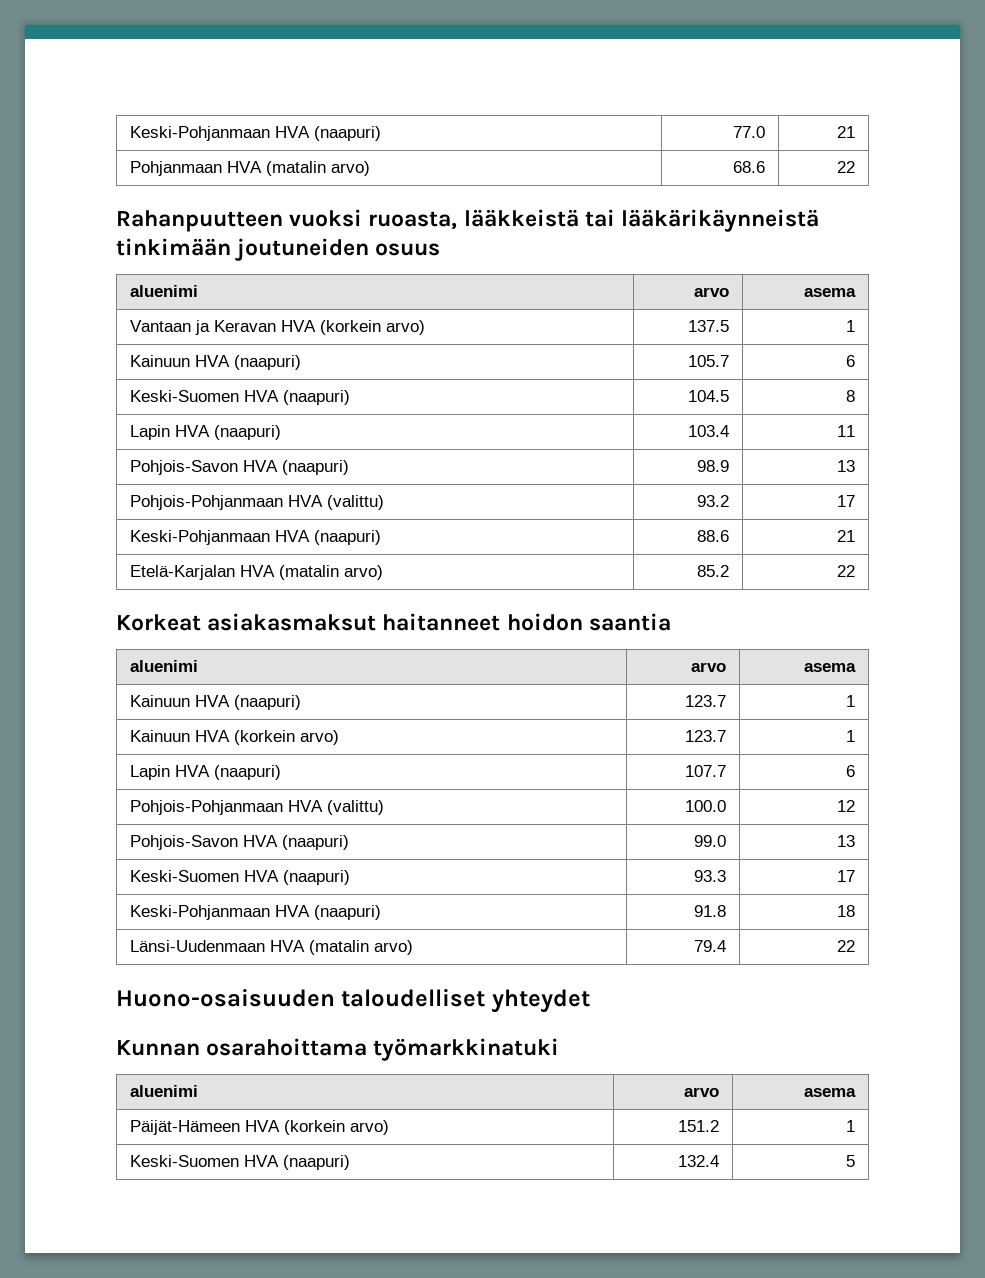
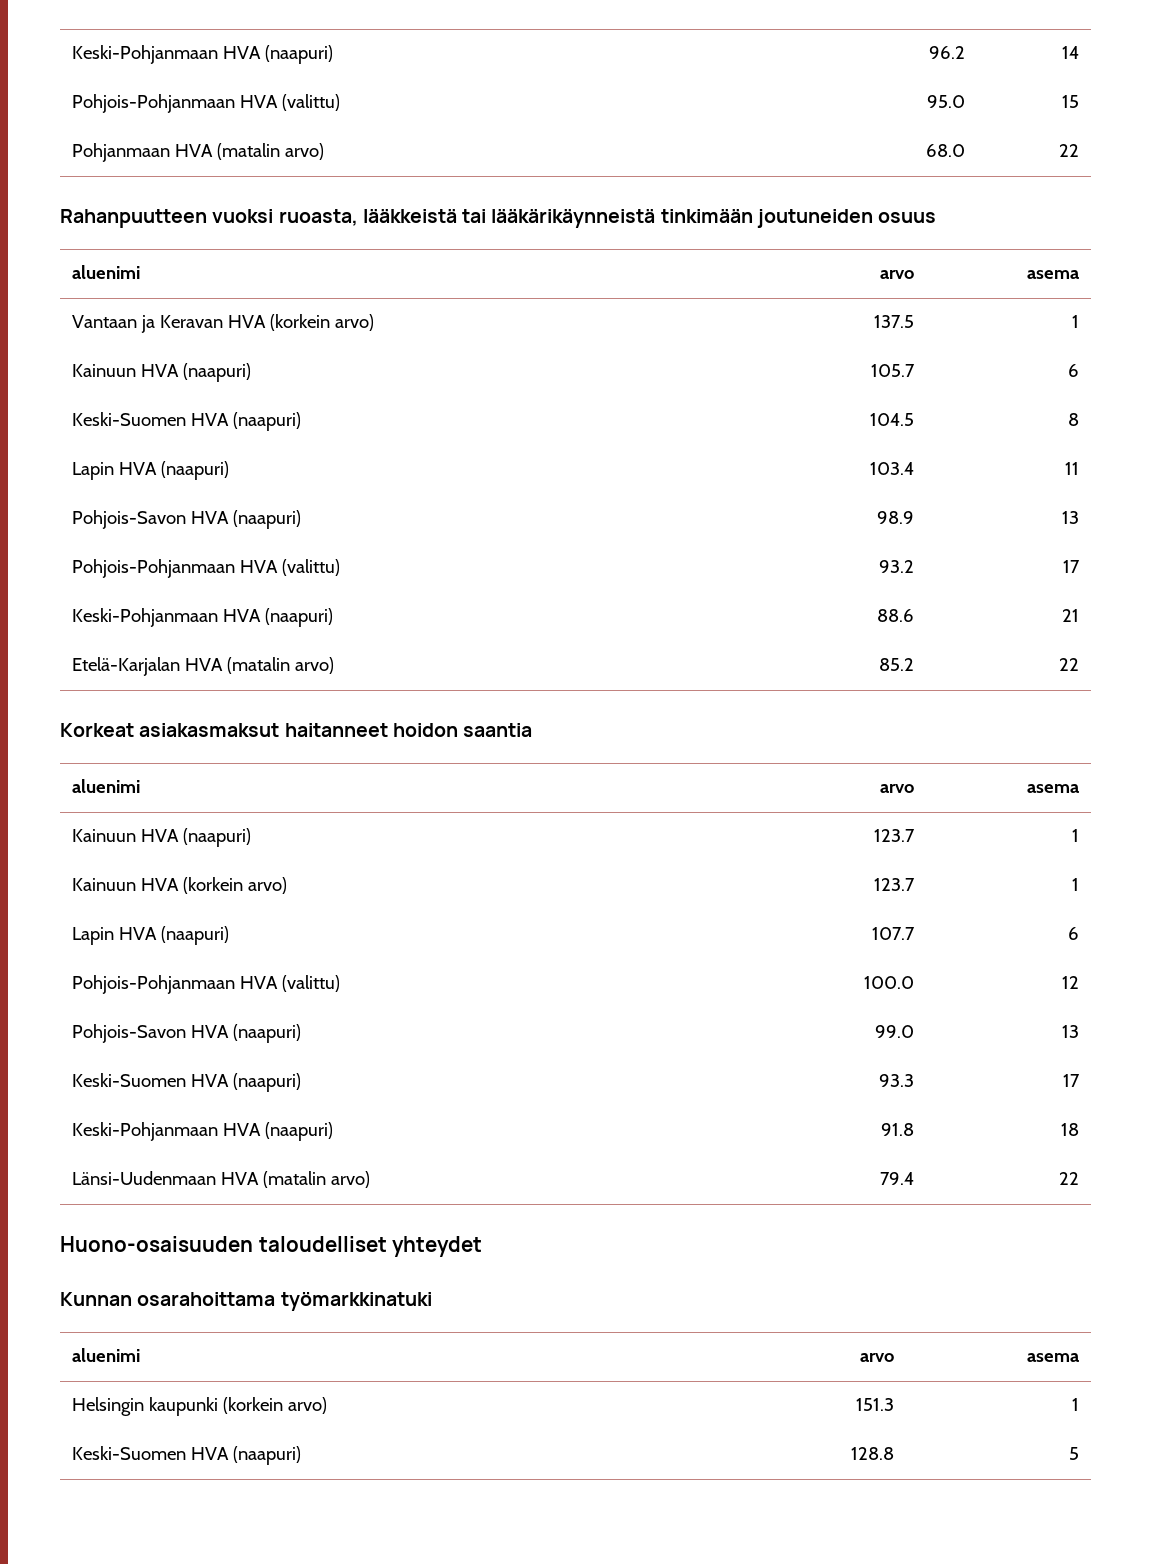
[129,126,381,141] [733,126,766,138] [837,126,856,138] Keski-Pohjanmaan HVA (naapuri) | 77.0 | 21 -> [71,45,333,64] [929,46,966,59] [1062,46,1080,59] [71,94,340,113] [927,95,966,108] [1062,95,1080,108] Keski-Pohjanmaan HVA (naapuri) | 96.2 | 14 // Pohjois-Pohjanmaan HVA (valittu) | 95.0 | 15
[733,161,766,173] 68.6 -> [926,144,966,157] 68.0
[129,1120,389,1135] [678,1120,720,1132] Päijät-Hämeen HVA (korkein arvo) | 151.2 -> [71,1397,327,1416] [856,1398,895,1411] Helsingin kaupunki (korkein arvo) | 151.3
[678,1155,720,1167] 132.4 -> [851,1447,895,1460] 128.8

